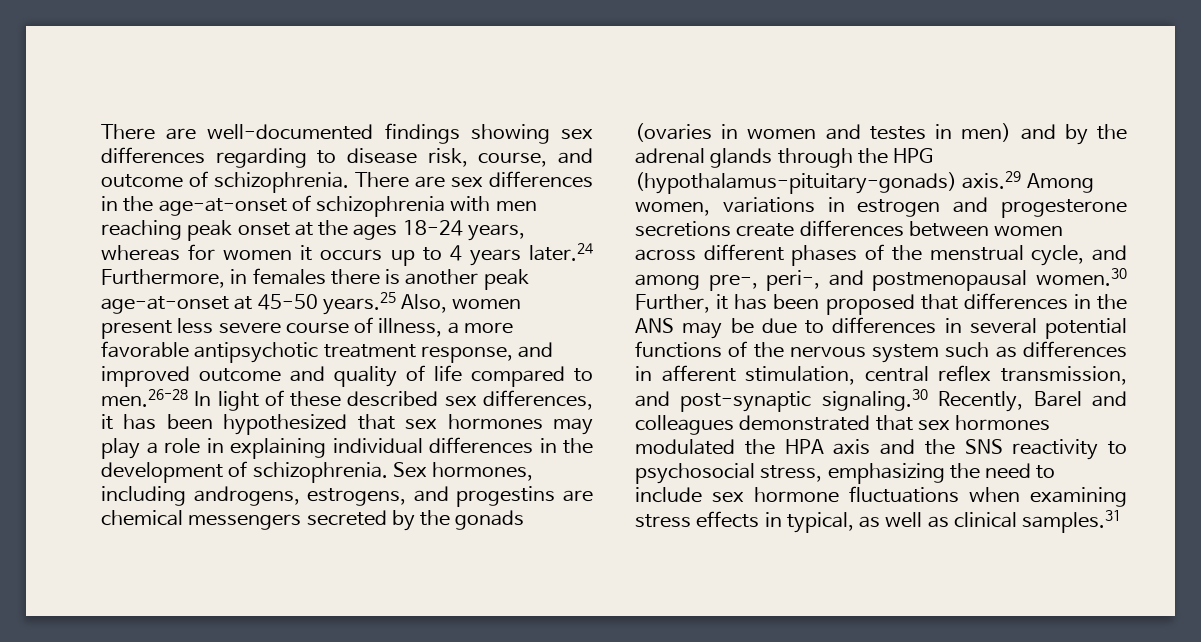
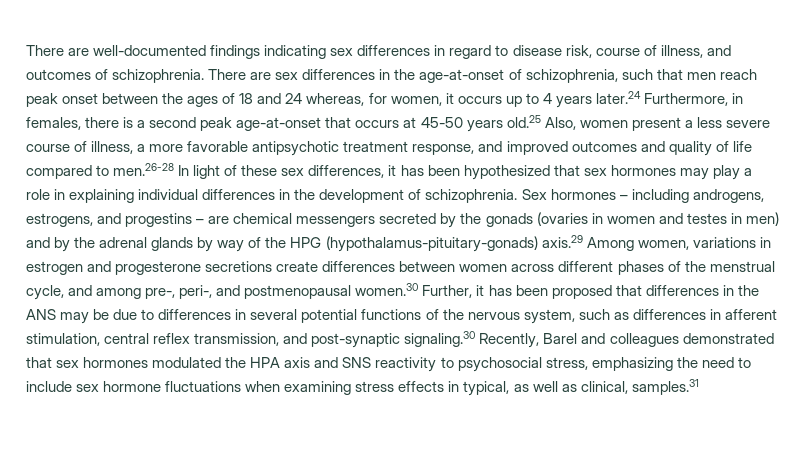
[470,124,593,144] [101,147,307,168] showing sex differences regarding -> [264,45,492,59] indicating sex differences in regard
[478,148,594,167] [101,174,183,188] course, and outcome -> [595,45,731,58] [26,69,91,80] course of illness, and outcomes
[316,196,537,217] [101,220,182,240] schizophrenia with men reaching -> [525,69,757,83] schizophrenia, such that men reach
[294,222,313,236] at -> [102,93,159,104] between
[402,220,525,241] [101,244,293,261] 18-24 years, whereas for women -> [222,93,442,106] of 18 and 24 whereas, for women,
[252,268,326,285] females -> [26,117,81,130] females,
[405,269,529,290] [101,292,396,315] another peak age-at-onset at 45-50 years.25 -> [137,115,541,132] a second peak age-at-onset that occurs at 45-50 years old.25
(172, 329) none -> [684,120,693,128] a
[199,368,282,382] outcome -> [571,141,637,152] outcomes
[347,391,439,407] described -> (278, 170) none
[432,462,534,481] hormones, -> [550,189,628,200] hormones –
(556, 496) none -> [196,219,205,224] –
[777,148,853,168] through -> [197,237,262,252] by way of
[872,344,940,363] system -> [523,309,575,324] system,
[924,439,955,455] the -> (339, 362) none
[953,512,1017,528] clinical -> [580,381,628,394] clinical,

